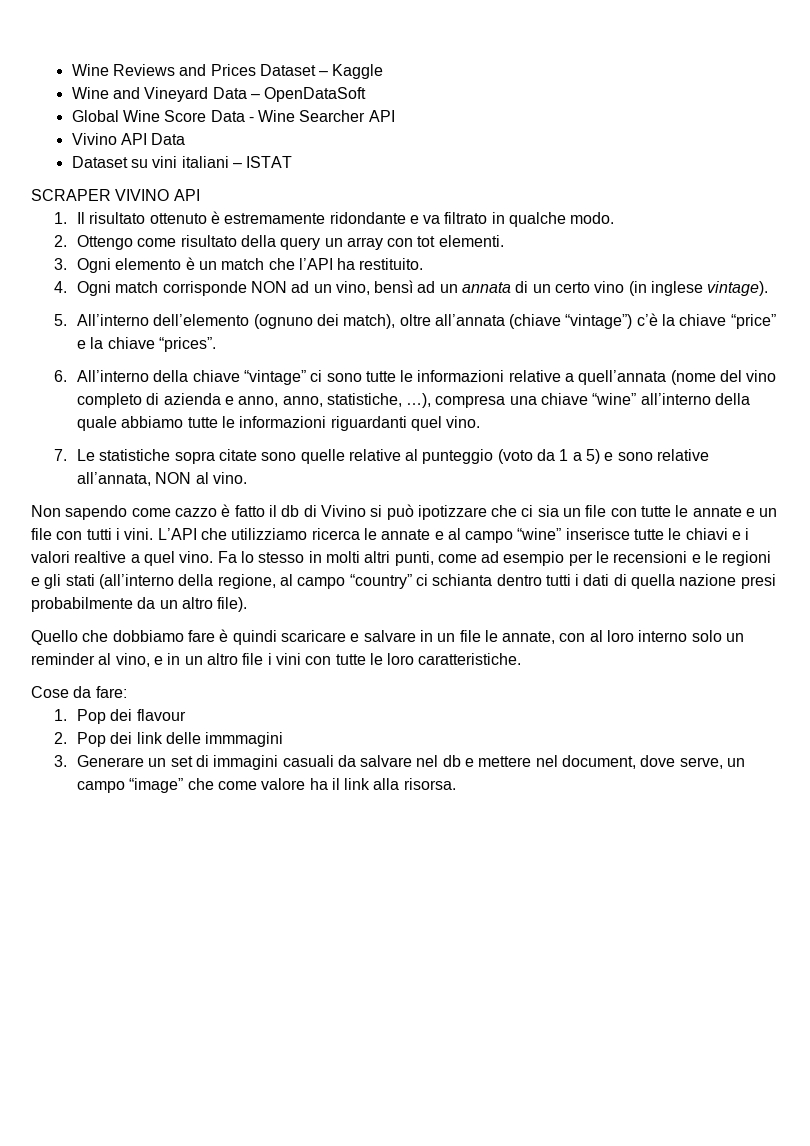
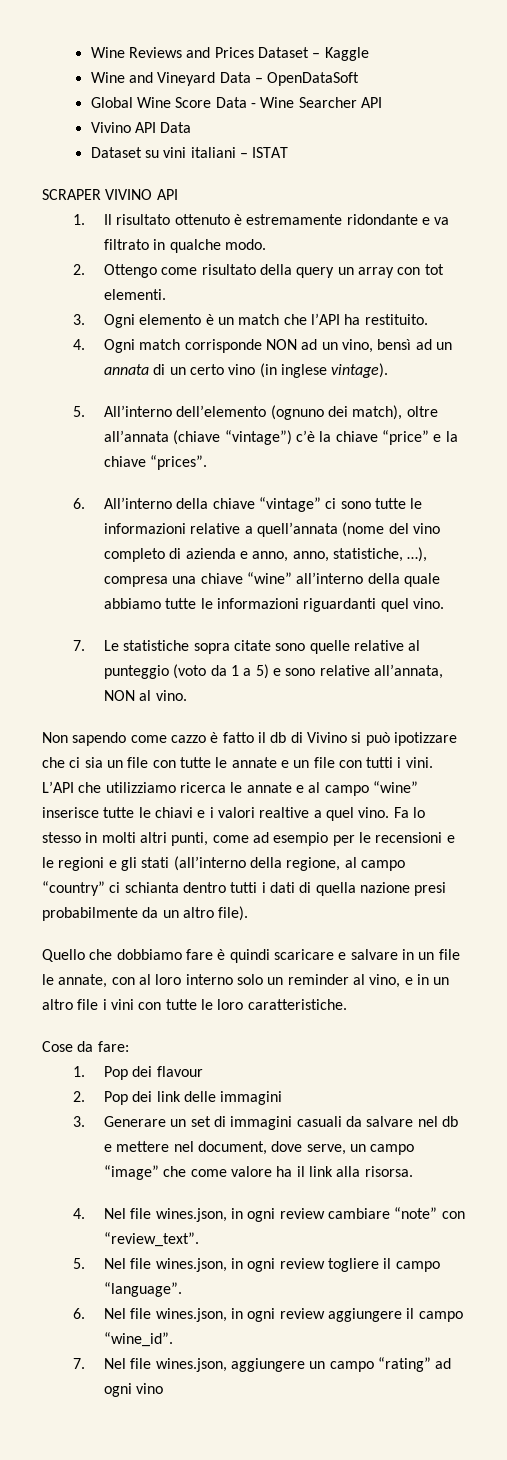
[205,732,284,747] immmagini -> [220,1091,283,1105] immagini
(456, 784) none -> [72,1207,465,1222] [103,1232,199,1247] [72,1258,440,1272] [103,1282,182,1297] [72,1308,463,1322] [103,1332,173,1347] [72,1357,452,1372] [103,1383,164,1397] // 4. Nel file wines.json, in ogni review cambiare “note” con “review_text”. // 5. Nel file wines.json, in ogni review togliere il campo “language”. // 6. Nel file wines.json, in ogni review aggiungere il campo “wine_id”. // 7. Nel file wines.json, aggiungere un campo “rating” ad ogni vino

